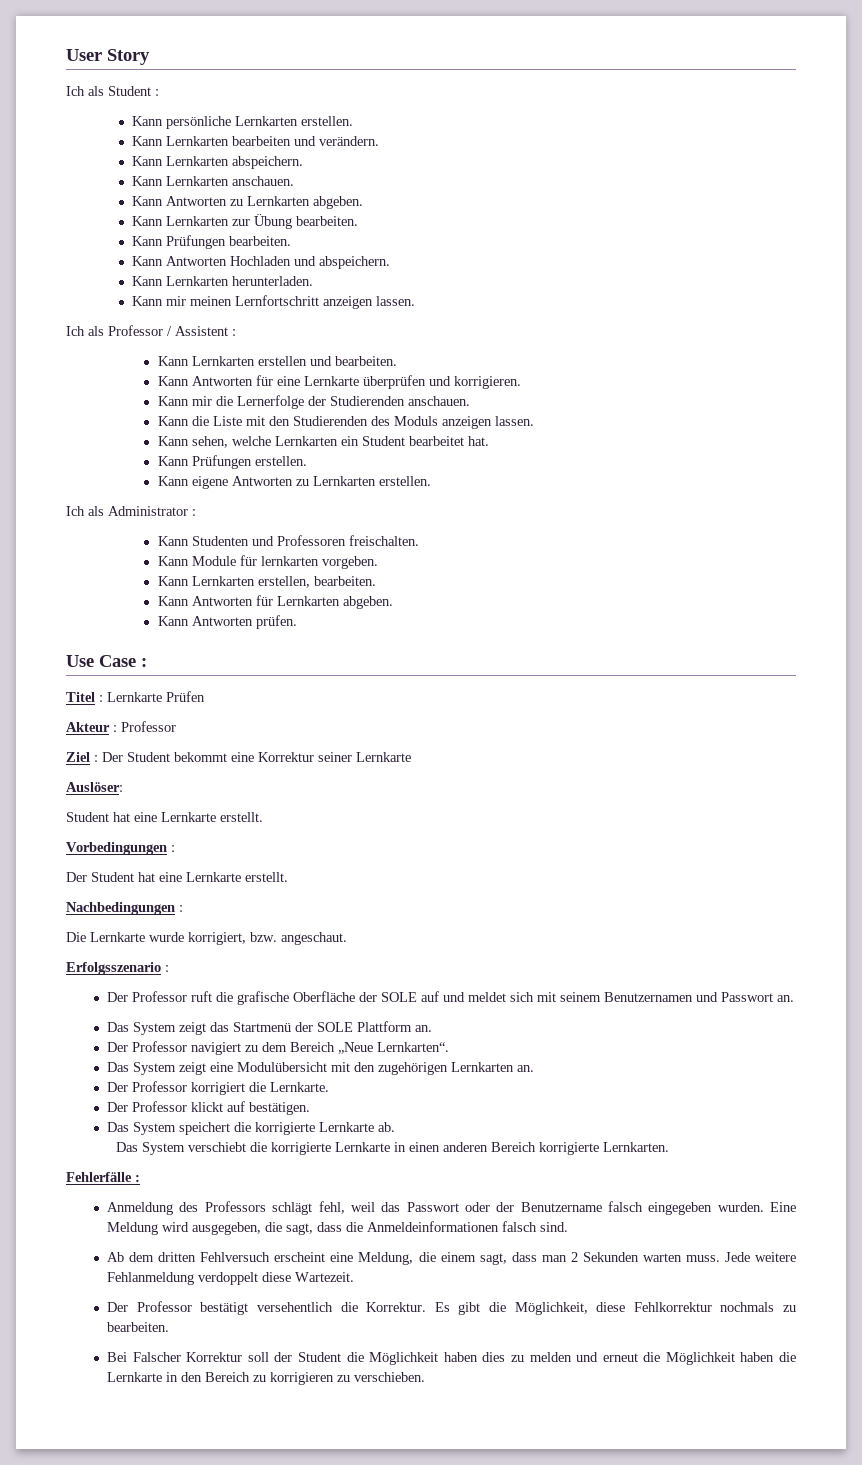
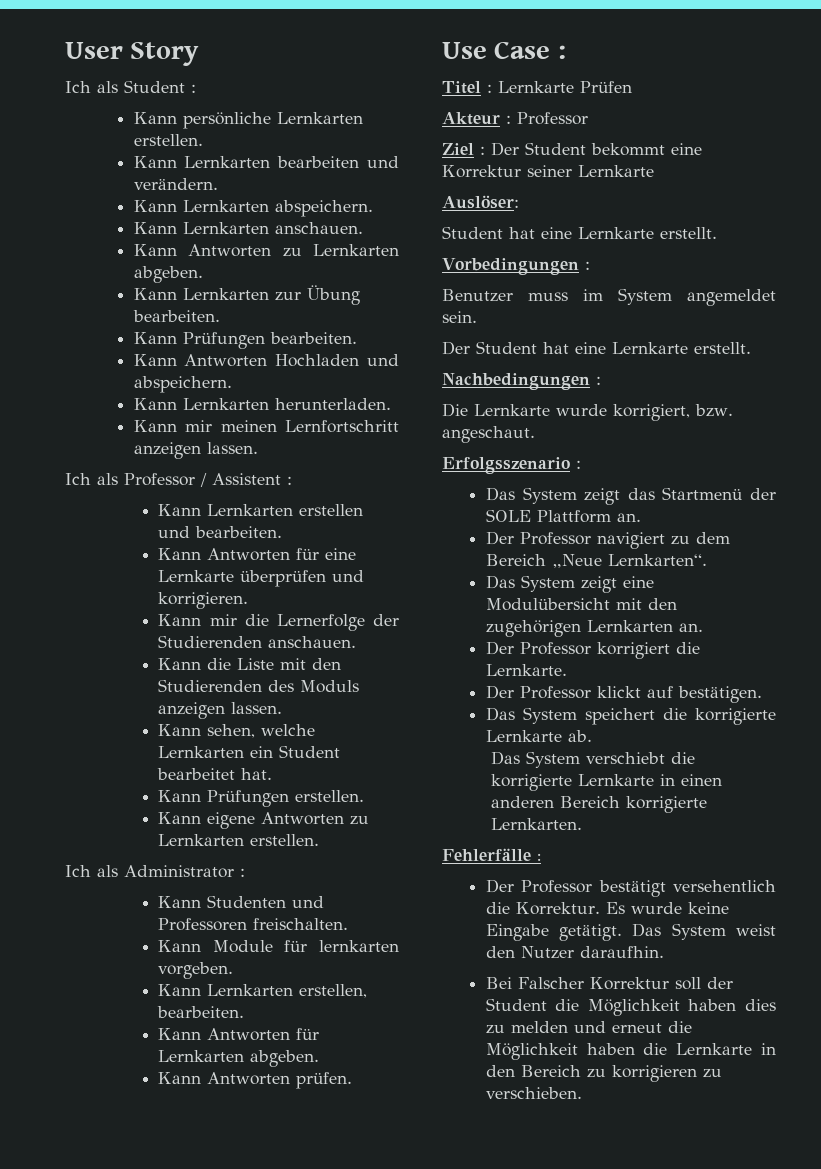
(175, 848) none -> [442,288,776,306] [442,311,477,323] // Benutzer muss im System angemeldet sein.
[107,991,795,1005] // Der Professor ruft die grafische Oberfläche der SOLE auf und meldet sich mit seinem Benutzernamen und Passwort an. -> (581, 464) none
[107,1201,796,1215] [107,1221,569,1235] [107,1252,796,1265] [107,1272,355,1285] // Anmeldung des Professors schlägt fehl, weil das Passwort oder der Benutzername falsch eingegeben wurden. Eine Meldung wird ausgegeben, die sagt, dass die Anmeldeinformationen falsch sind. // Ab dem dritten Fehlversuch erscheint eine Meldung, die einem sagt, dass man 2 Sekunden warten muss. Jede weitere Fehlanmeldung verdoppelt diese Wartezeit. -> (541, 857) none
[458,1302,796,1315] [107,1322,170,1332] gibt die Möglichkeit, diese Fehlkorrektur nochmals zu bearbeiten. -> [630,902,729,914] [485,923,776,941] [485,946,664,959] wurde keine Eingabe getätigt. Das System weist den Nutzer daraufhin.

